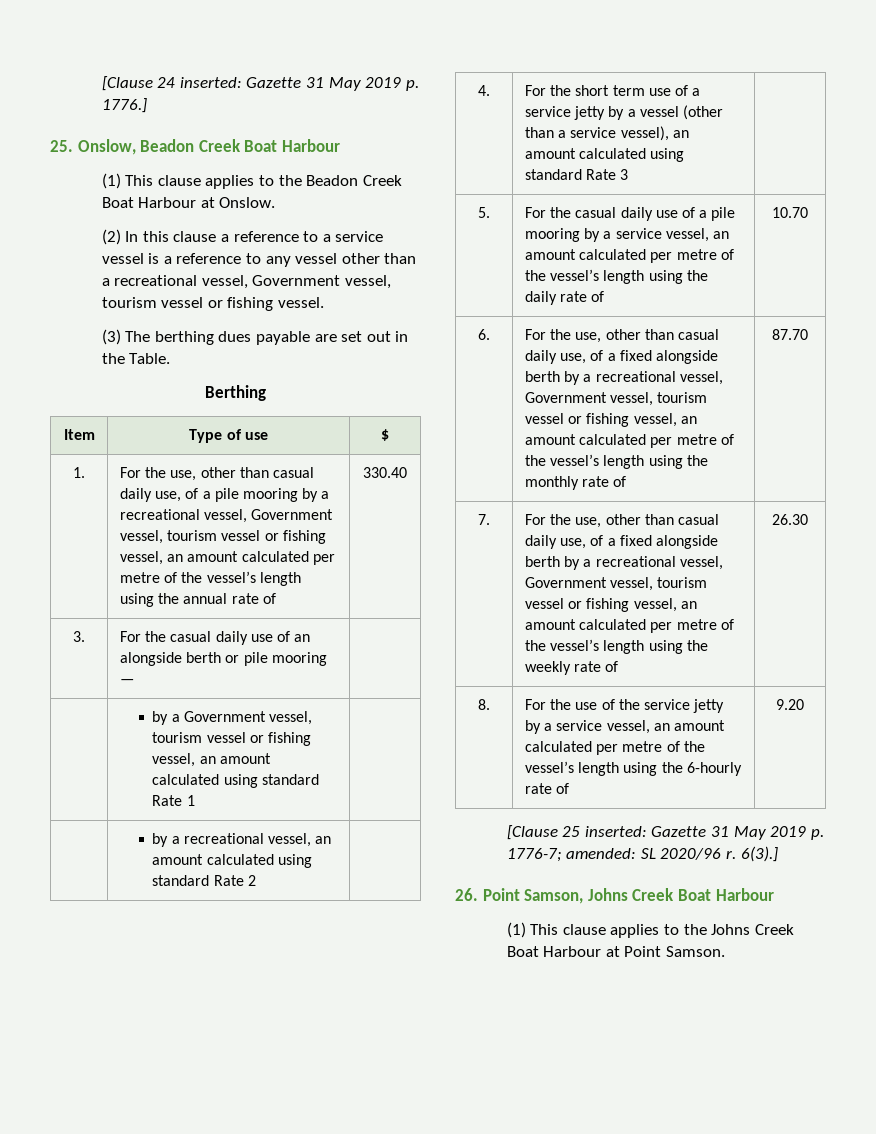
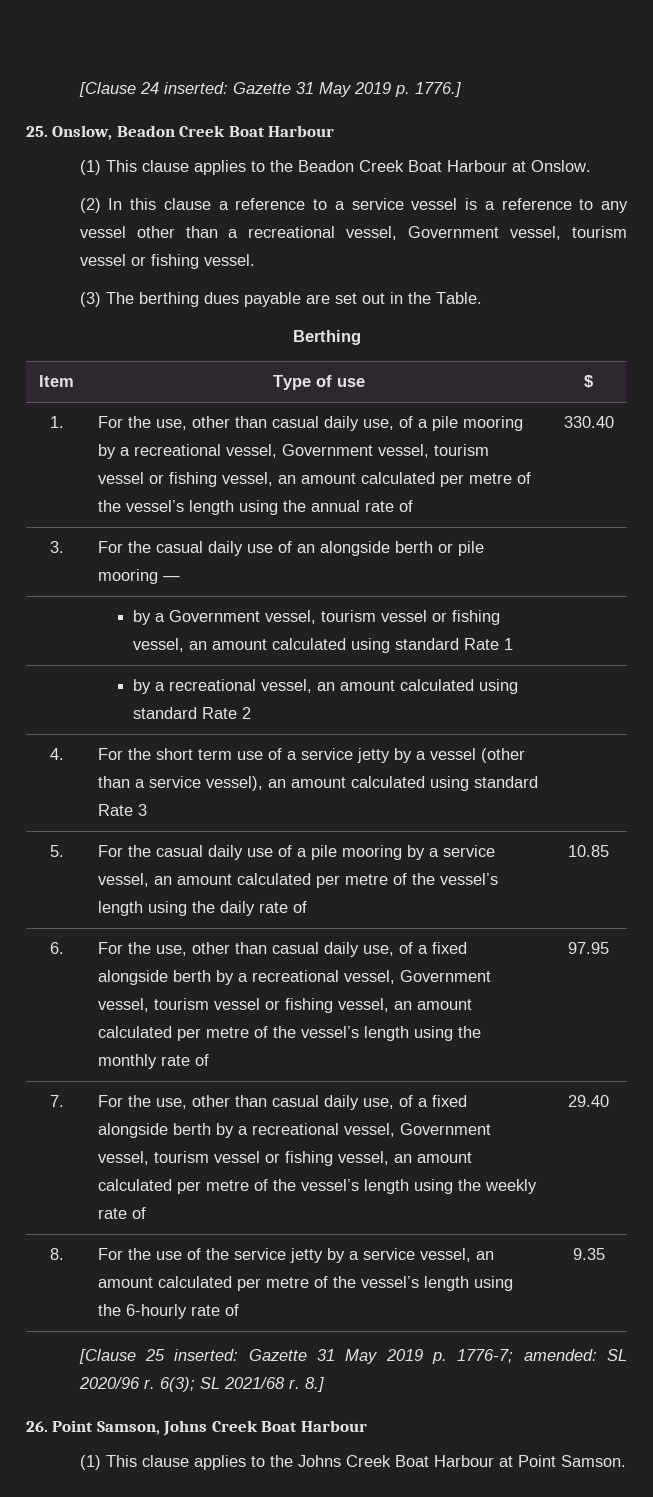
[772,207,808,218] 10.70 -> [568,845,609,857] 10.85
[772,329,808,340] 87.70 -> [568,942,609,954] 97.95
[772,514,808,525] 26.30 -> [568,1095,609,1107] 29.40
[776,699,804,710] 9.20 -> [572,1248,605,1260] 9.35
[740,846,778,862] 6(3).] -> [159,1377,324,1392] 6(3); SL 2021/68 r. 8.]

